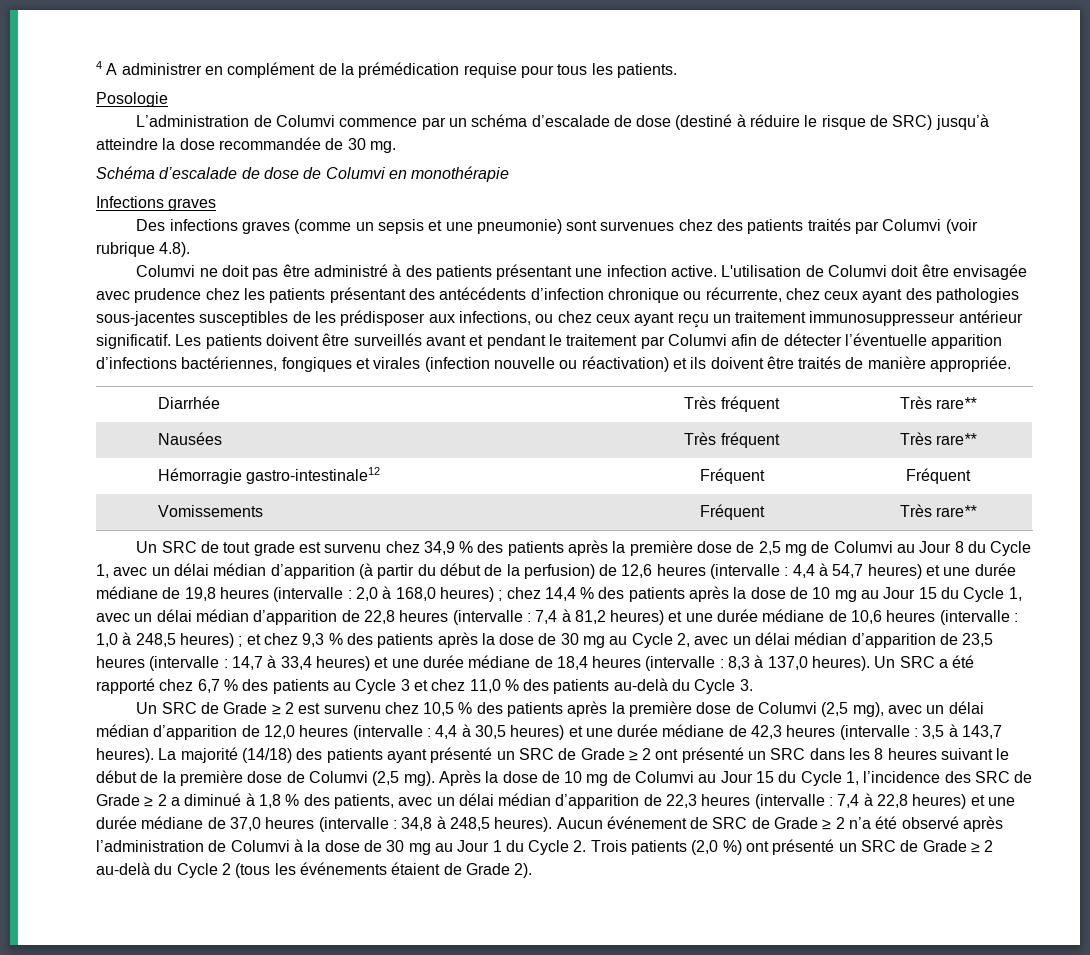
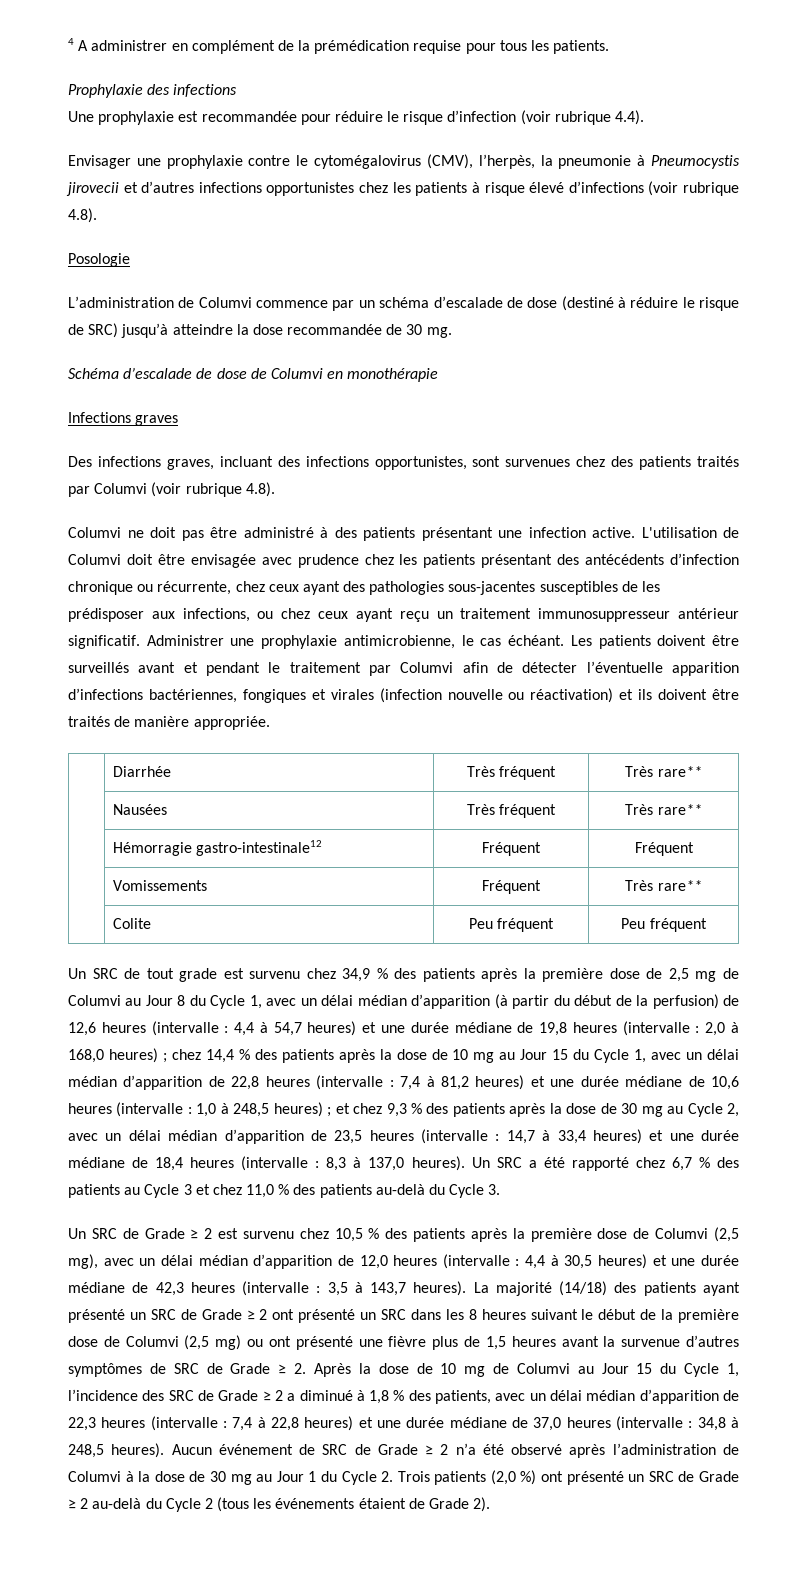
(677, 70) none -> [68,84,238,98] [68,110,645,125] [68,154,741,169] [66,181,740,196] [68,208,97,223] // Prophylaxie des infections // Une prophylaxie est recommandée pour réduire le risque d’infection (voir rubrique 4.4). // Envisager une prophylaxie contre le cytomégalovirus (CMV), l’herpès, la pneumonie à Pneumocystis jirovecii et d’autres infections opportunistes chez les patients à risque élevé d’infections (voir rubrique 4.8).
[241,219,562,234] graves (comme un sepsis et une pneumonie) -> [166,456,467,470] graves, incluant des infections opportunistes,
(171, 341) none -> [146,635,565,649] Administrer une prophylaxie antimicrobienne, le cas échéant.
(978, 511) none -> [112,918,151,929] [468,918,555,932] [621,918,707,932] // | Colite | Peu fréquent | Peu fréquent
[403,771,435,786] mg). -> [215,1335,740,1350] [68,1363,307,1377] mg) ou ont présenté une fièvre plus de 1,5 heures avant la survenue d’autres symptômes de SRC de Grade ≥ 2.

